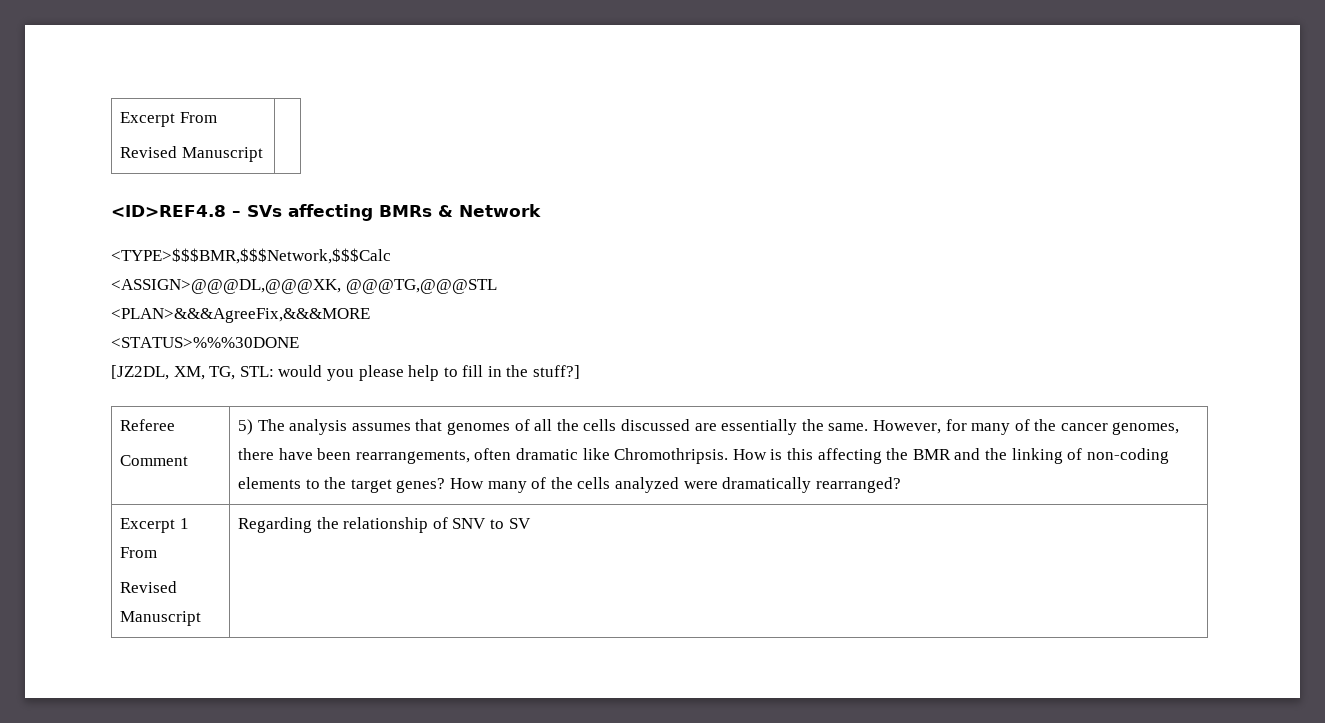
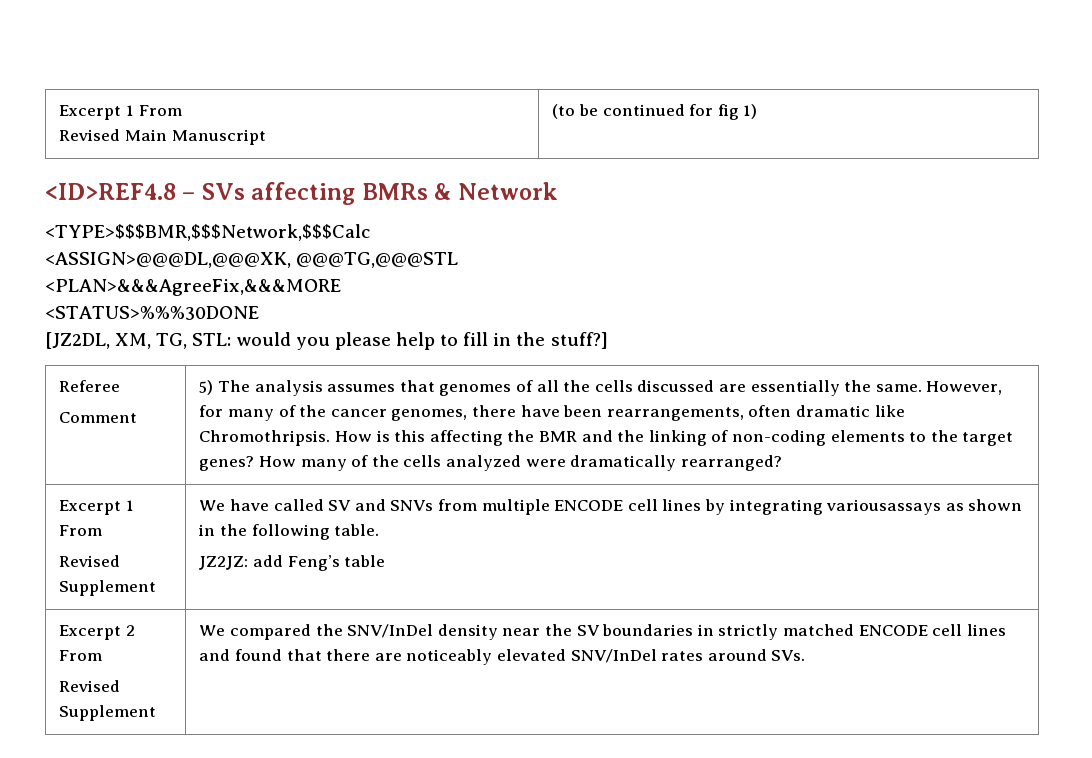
[120,112,217,127] [120,146,263,162] Excerpt From // Revised Manuscript | -> [59,105,182,120] [59,129,266,145] [552,104,758,120] Excerpt 1 From // Revised Main Manuscript | (to be continued for fig 1)
[120,611,202,626] [238,517,531,533] Manuscript | Regarding the relationship of SNV to SV -> [59,580,157,596] [199,499,1023,515] [198,524,380,540] [199,555,386,571] [59,625,136,640] [59,650,103,661] [59,680,121,692] [59,705,157,721] [199,624,1006,640] [199,649,806,665] Supplement | We have called SV and SNVs from multiple ENCODE cell lines by integrating variousassays as shown in the following table. // JZ2JZ: add Feng’s table // Excerpt 2 From // Revised Supplement | We compared the SNV/InDel density near the SV boundaries in strictly matched ENCODE cell lines and found that there are noticeably elevated SNV/InDel rates around SVs.

